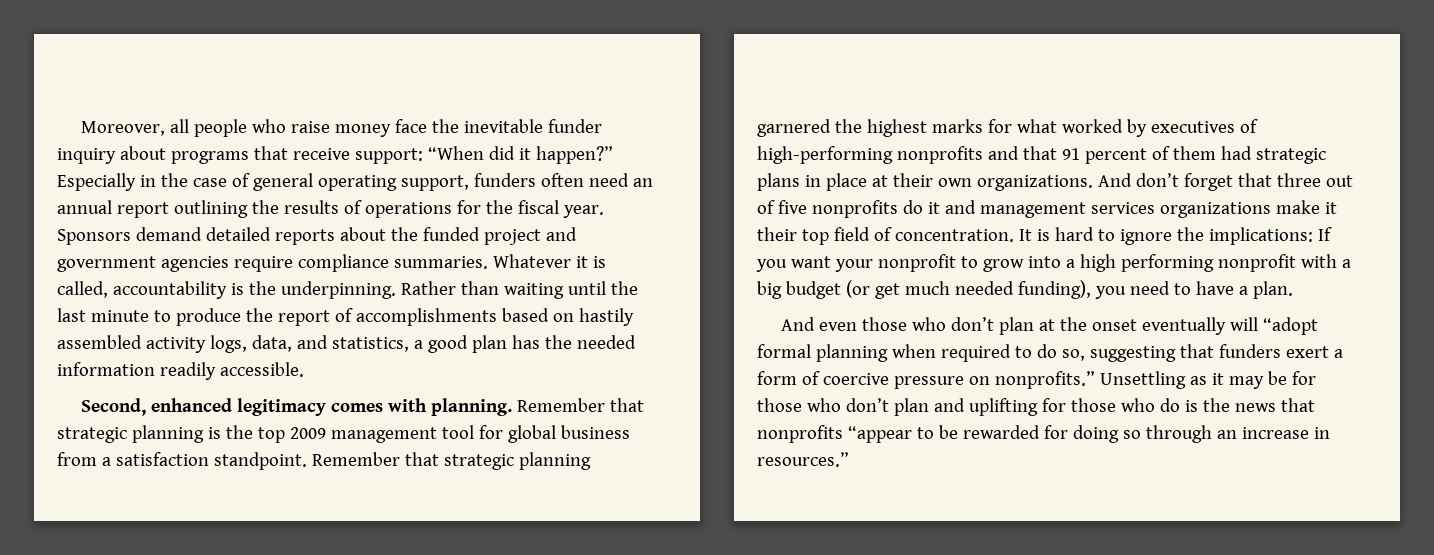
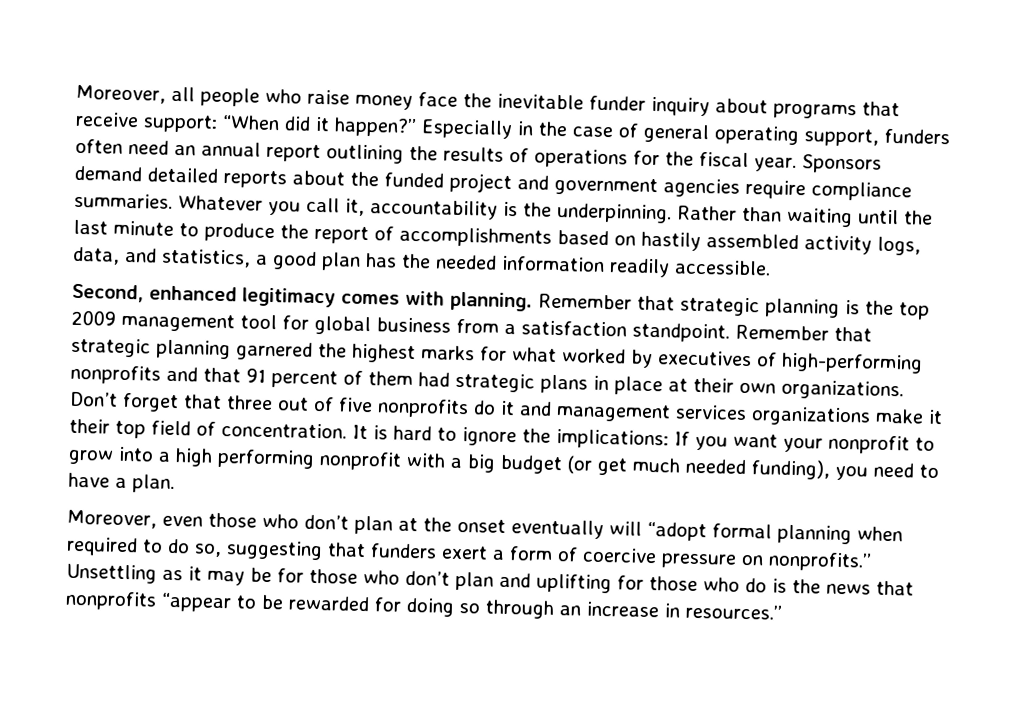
[575,256,606,268] [57,281,108,298] it is called, -> [268,197,365,216] you call it,
[1097,173,1179,187] And don’t -> [70,391,118,407] Don’t
[781,317,816,331] And -> [67,509,157,529] Moreover,

